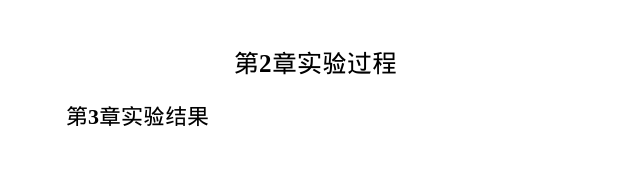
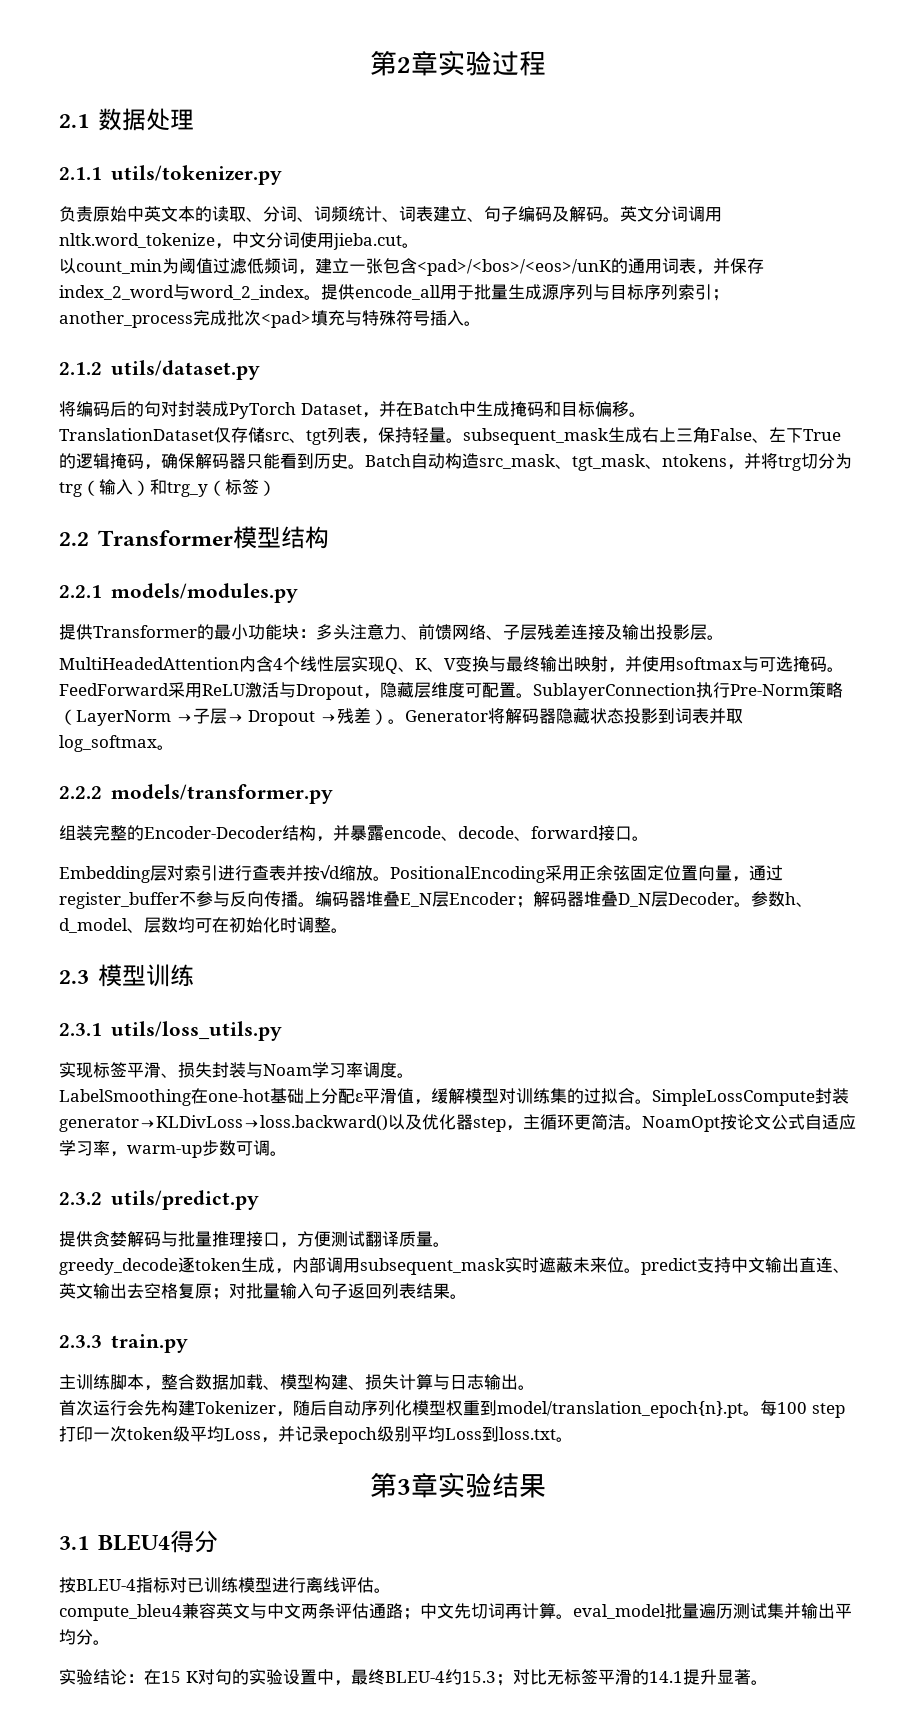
[66,106,209,127] 第3章实验结果 -> [59,108,194,131] [59,165,282,185] [59,206,722,222] [59,232,419,250] [59,258,764,276] [59,284,729,301] [59,310,481,328] [59,360,260,380] [59,401,646,419] [59,426,841,445] [59,453,852,471] [59,479,276,497] [59,526,329,549] [59,583,298,603] [59,624,724,640] [59,656,844,674] [59,682,843,700] [59,708,743,726] [59,735,174,752] [59,784,333,804] [59,825,649,842] [59,865,783,883] [59,891,813,909] [59,917,348,933] [59,964,194,987] [59,1021,282,1041] [59,1062,414,1078] [59,1088,849,1106] [59,1114,856,1132] [59,1140,287,1158] [59,1190,259,1210] [59,1231,450,1248] [59,1257,850,1275] [59,1283,467,1300] [59,1334,188,1353] [59,1374,535,1391] [59,1400,845,1418] [59,1426,573,1444] [369,1472,546,1498] [59,1530,218,1553] [59,1577,391,1593] [59,1603,852,1621] [59,1629,110,1645] [59,1669,768,1686] 2.1数据处理 // 2.1.1 utils/tokenizer.py // 负责原始中英文本的读取、分词、词频统计、词表建立、句子编码及解码。英文分词调用nltk.word_tokenize，中文分词使用jieba.cut。 // 以count_min为阈值过滤低频词，建立一张包含<pad>/<bos>/<eos>/unK的通用词表，并保存index_2_word与word_2_index。提供encode_all用于批量生成源序列与目标序列索引；another_process完成批次<pad>填充与特殊符号插入。 // 2.1.2 utils/dataset.py // 将编码后的句对封装成PyTorch Dataset，并在Batch中生成掩码和目标偏移。 // TranslationDataset仅存储src、tgt列表，保持轻量。subsequent_mask生成右上三角False、左下True的逻辑掩码，确保解码器只能看到历史。Batch自动构造src_mask、tgt_mask、ntokens，并将trg切分为trg（输入）和trg_y（标签） // 2.2 Transformer模型结构 // 2.2.1 models/modules.py // 提供Transformer的最小功能块：多头注意力、前馈网络、子层残差连接及输出投影层。 // MultiHeadedAttention内含4个线性层实现Q、K、V变换与最终输出映射，并使用softmax与可选掩码。FeedForward采用ReLU激活与Dropout，隐藏层维度可配置。SublayerConnection执行Pre-Norm策略（LayerNorm →子层→ Dropout →残差）。Generator将解码器隐藏状态投影到词表并取log_softmax。 // 2.2.2 models/transformer.py // 组装完整的Encoder-Decoder结构，并暴露encode、decode、forward接口。 // Embedding层对索引进行查表并按√d缩放。PositionalEncoding采用正余弦固定位置向量，通过register_buffer不参与反向传播。编码器堆叠E_N层Encoder；解码器堆叠D_N层Decoder。参数h、d_model、层数均可在初始化时调整。 // 2.3模型训练 // 2.3.1 utils/loss_utils.py // 实现标签平滑、损失封装与Noam学习率调度。 // LabelSmoothing在one-hot基础上分配ε平滑值，缓解模型对训练集的过拟合。SimpleLossCompute封装generator→KLDivLoss→loss.backward()以及优化器step，主循环更简洁。NoamOpt按论文公式自适应学习率，warm-up步数可调。 // 2.3.2 utils/predict.py // 提供贪婪解码与批量推理接口，方便测试翻译质量。 // greedy_decode逐token生成，内部调用subsequent_mask实时遮蔽未来位。predict支持中文输出直连、英文输出去空格复原；对批量输入句子返回列表结果。 // 2.3.3 train.py // 主训练脚本，整合数据加载、模型构建、损失计算与日志输出。 // 首次运行会先构建Tokenizer，随后自动序列化模型权重到model/translation_epoch{n}.pt。每100 step打印一次token级平均Loss，并记录epoch级别平均Loss到loss.txt。 // 第3章实验结果 // 3.1 BLEU4得分 // 按BLEU-4指标对已训练模型进行离线评估。 // compute_bleu4兼容英文与中文两条评估通路；中文先切词再计算。eval_model批量遍历测试集并输出平均分。 // 实验结论：在15 K对句的实验设置中，最终BLEU-4约15.3；对比无标签平滑的14.1提升显著。

